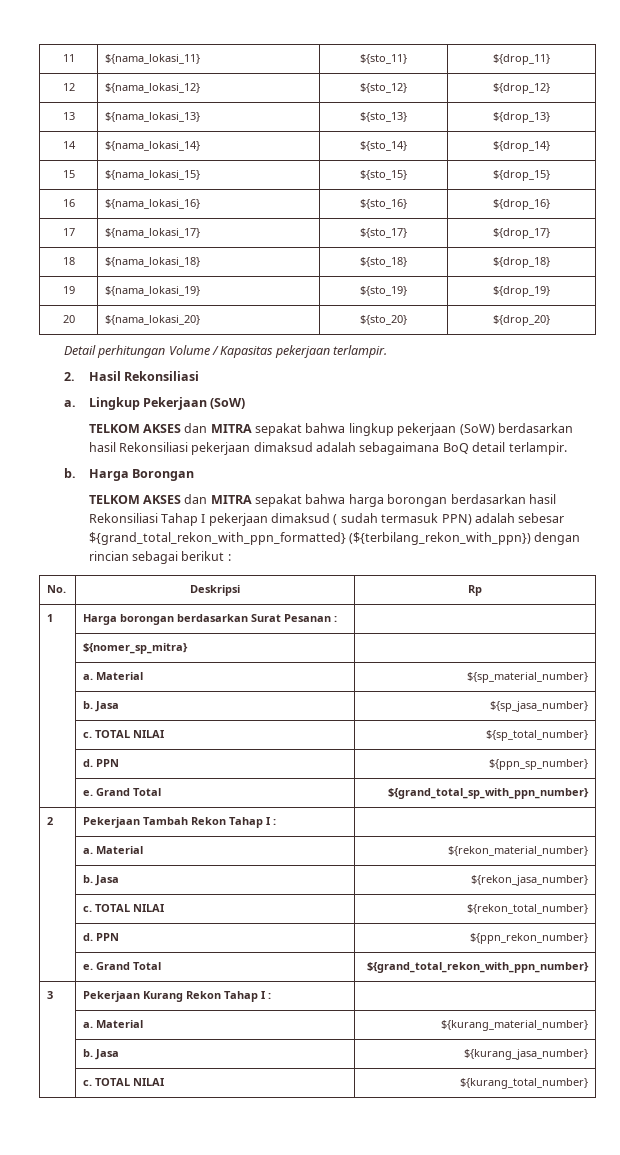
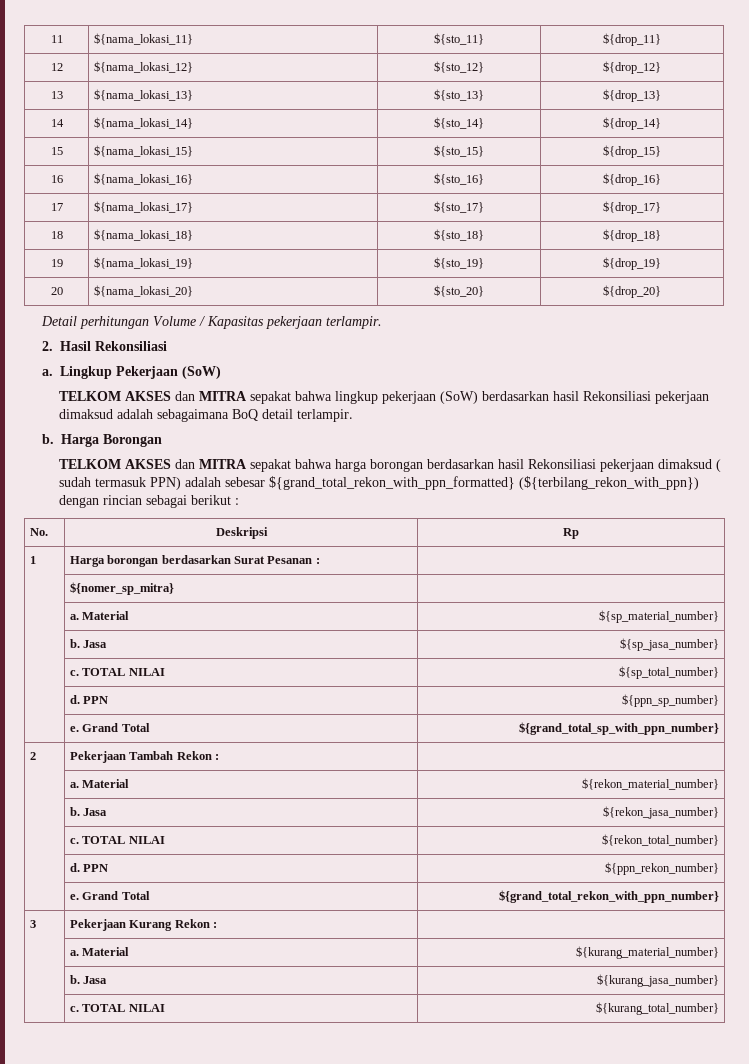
[160,513,206,526] Tahap I -> (597, 464) none
[229,817,271,828] Tahap I -> (212, 755) none
[224,991,266,1002] Tahap I -> (210, 923) none

